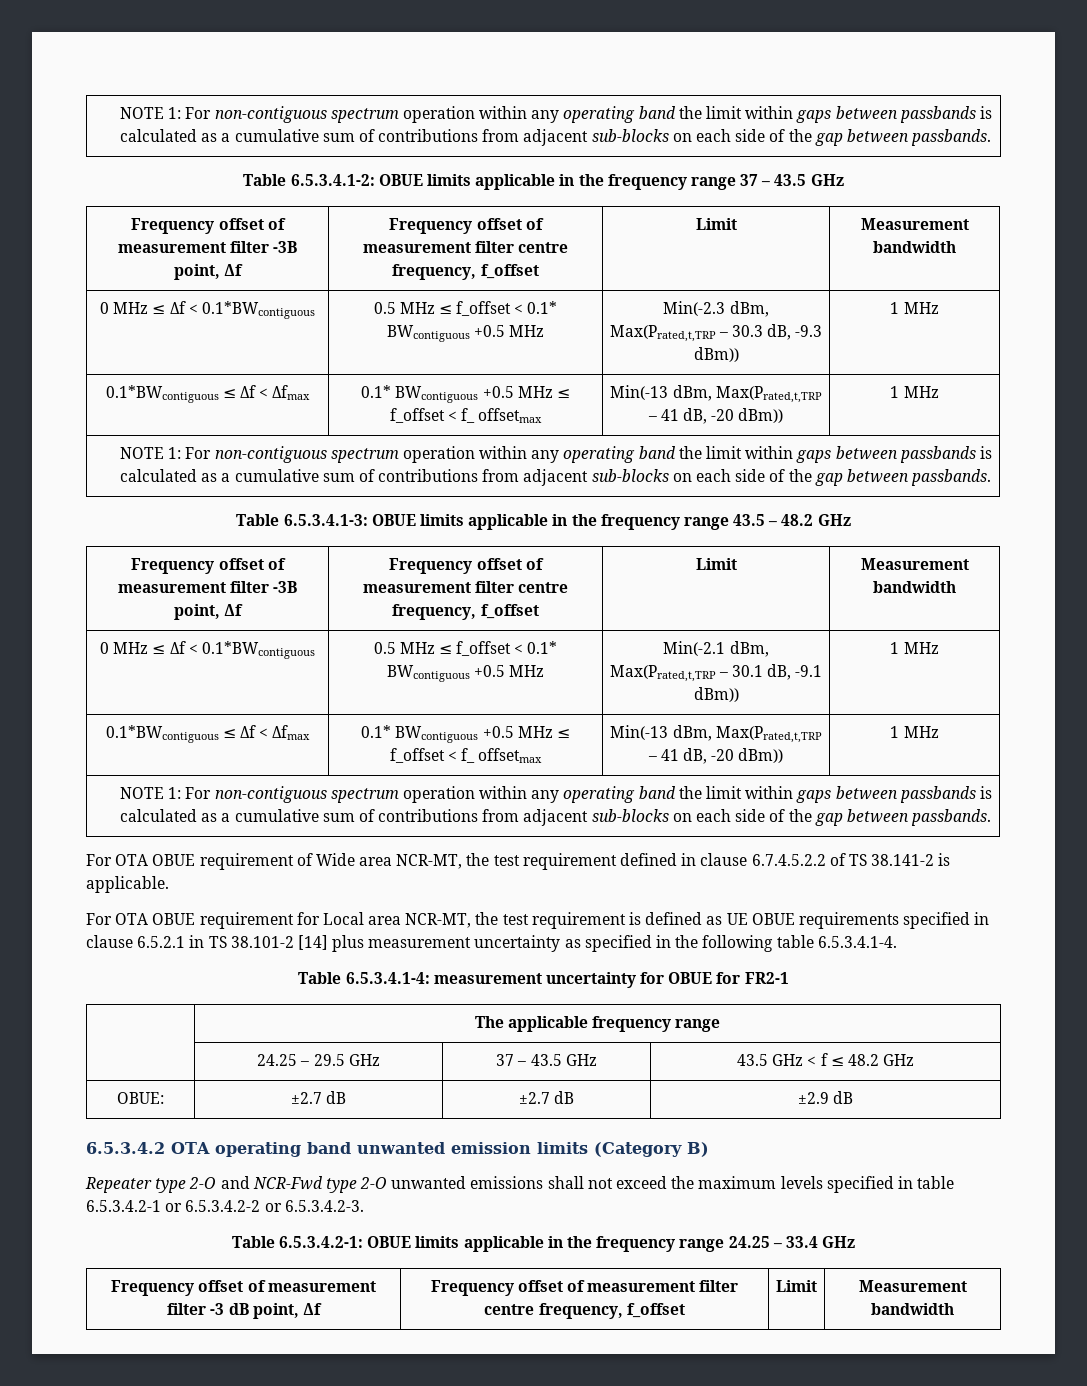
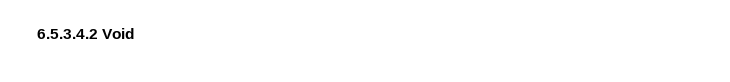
[119,106,992,123] [119,129,992,146] [243,174,844,190] [131,218,286,234] [117,241,298,253] [173,264,244,280] [389,218,544,234] [362,241,569,253] [392,264,539,280] [695,218,737,230] [860,218,969,230] [873,241,956,253] [100,301,315,319] [373,301,558,316] [386,325,545,342] [663,301,769,317] [609,324,823,342] [693,347,739,362] [890,302,939,314] [105,385,311,403] [361,385,570,403] [389,408,543,423] [610,385,822,403] [647,408,784,424] [890,386,939,398] [119,446,992,463] [119,469,992,486] [236,514,851,530] [131,558,286,574] [117,581,298,593] [173,604,244,620] [389,558,544,574] [362,581,569,593] [392,604,539,620] [695,558,737,570] [860,558,969,570] [873,581,956,593] [100,641,315,659] [373,641,558,656] [386,665,545,682] [663,641,769,657] [609,664,823,682] [693,687,739,702] [890,642,939,654] [105,725,311,743] [361,725,570,743] [389,748,543,763] [610,725,822,743] [647,748,784,764] [890,726,939,738] [119,786,992,803] [119,809,992,826] [86,853,951,870] [86,876,169,893] [86,912,990,929] [86,935,897,952] [298,972,789,988] [474,1016,721,1032] [257,1054,380,1066] [496,1054,597,1066] [736,1053,915,1066] [117,1092,164,1104] [290,1091,347,1104] [518,1091,575,1104] [797,1091,854,1104] [86,1142,709,1157] [85,1176,955,1193] [86,1200,364,1212] [231,1236,856,1252] [111,1280,376,1296] [167,1303,322,1319] [430,1280,739,1296] [484,1303,685,1319] [776,1280,817,1292] [858,1280,967,1292] [871,1303,954,1315] NOTE 1: For non-contiguous spectrum operation within any operating band the limit within gaps between passbands is calculated as a cumulative sum of contributions from adjacent sub-blocks on each side of the gap between passbands. // Table 6.5.3.4.1-2: OBUE limits applicable in the frequency range 37 – 43.5 GHz // Frequency offset of measurement filter -3B point, Δf | Frequency offset of measurement filter centre frequency, f_offset | Limit | Measurement bandwidth // 0 MHz ≤ Δf < 0.1*BWcontiguous | 0.5 MHz ≤ f_offset < 0.1* BWcontiguous +0.5 MHz | Min(-2.3 dBm, Max(Prated,t,TRP – 30.3 dB, -9.3 dBm)) | 1 MHz // 0.1*BWcontiguous ≤ Δf < Δfmax | 0.1* BWcontiguous +0.5 MHz ≤ f_offset < f_ offsetmax | Min(-13 dBm, Max(Prated,t,TRP – 41 dB, -20 dBm)) | 1 MHz // NOTE 1: For non-contiguous spectrum operation within any operating band the limit within gaps between passbands is calculated as a cumulative sum of contributions from adjacent sub-blocks on each side of the gap between passbands. // Table 6.5.3.4.1-3: OBUE limits applicable in the frequency range 43.5 – 48.2 GHz // Frequency offset of measurement filter -3B point, Δf | Frequency offset of measurement filter centre frequency, f_offset | Limit | Measurement bandwidth // 0 MHz ≤ Δf < 0.1*BWcontiguous | 0.5 MHz ≤ f_offset < 0.1* BWcontiguous +0.5 MHz | Min(-2.1 dBm, Max(Prated,t,TRP – 30.1 dB, -9.1 dBm)) | 1 MHz // 0.1*BWcontiguous ≤ Δf < Δfmax | 0.1* BWcontiguous +0.5 MHz ≤ f_offset < f_ offsetmax | Min(-13 dBm, Max(Prated,t,TRP – 41 dB, -20 dBm)) | 1 MHz // NOTE 1: For non-contiguous spectrum operation within any operating band the limit within gaps between passbands is calculated as a cumulative sum of contributions from adjacent sub-blocks on each side of the gap between passbands. // For OTA OBUE requirement of Wide area NCR-MT, the test requirement defined in clause 6.7.4.5.2.2 of TS 38.141-2 is applicable. // For OTA OBUE requirement for Local area NCR-MT, the test requirement is defined as UE OBUE requirements specified in clause 6.5.2.1 in TS 38.101-2 [14] plus measurement uncertainty as specified in the following table 6.5.3.4.1-4. // Table 6.5.3.4.1-4: measurement uncertainty for OBUE for FR2-1 // | The applicable frequency range // | 24.25 – 29.5 GHz | 37 – 43.5 GHz | 43.5 GHz < f ≤ 48.2 GHz // OBUE: | ±2.7 dB | ±2.7 dB | ±2.9 dB // 6.5.3.4.2 OTA operating band unwanted emission limits (Category B) // Repeater type 2-O and NCR-Fwd type 2-O unwanted emissions shall not exceed the maximum levels specified in table 6.5.3.4.2-1 or 6.5.3.4.2-2 or 6.5.3.4.2-3. // Table 6.5.3.4.2-1: OBUE limits applicable in the frequency range 24.25 – 33.4 GHz // Frequency offset of measurement filter -3 dB point, Δf | Frequency offset of measurement filter centre frequency, f_offset | Limit | Measurement bandwidth -> [37,28,135,39] 6.5.3.4.2 Void

